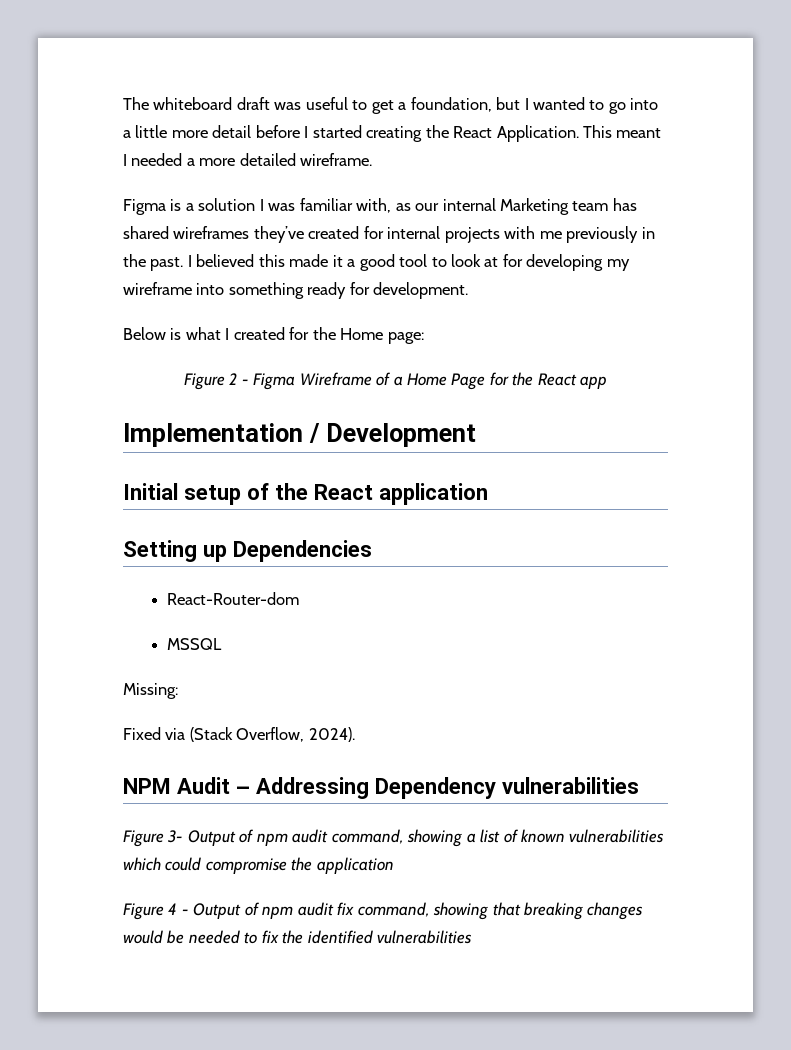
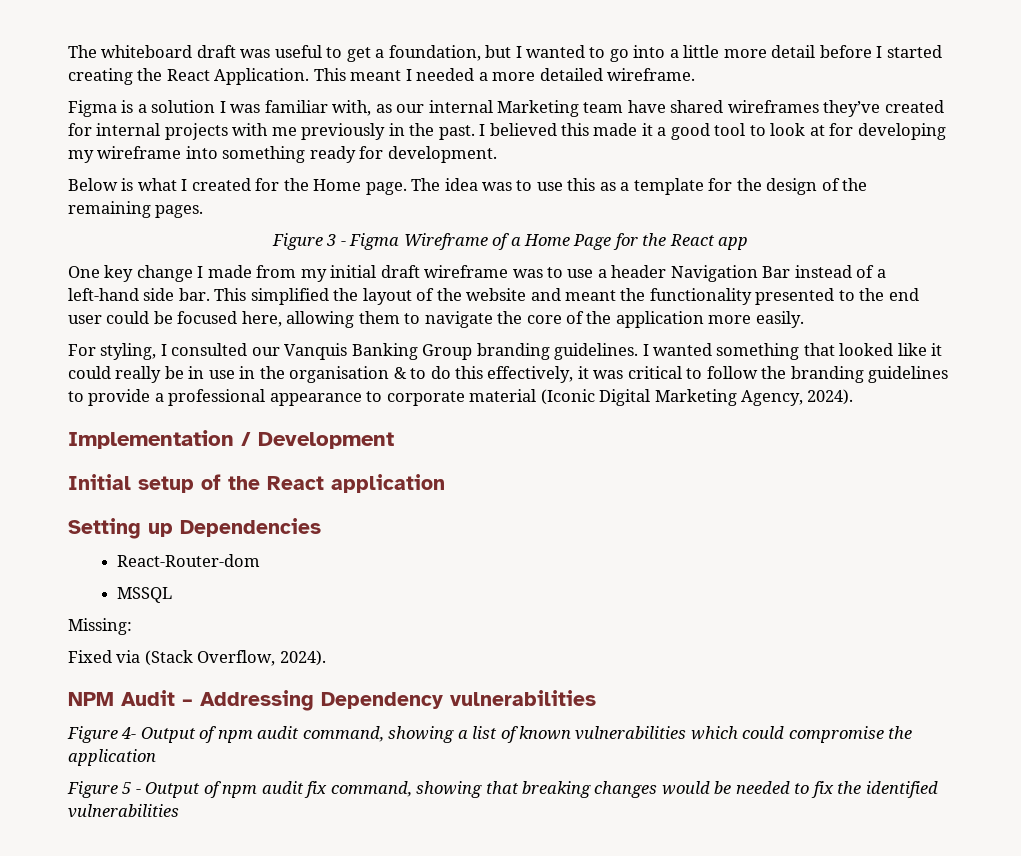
[612,198,637,211] has -> [627,100,666,113] have
[387,332,424,344] [183,373,238,390] page: // Figure 2 -> [365,178,868,195] [68,201,204,218] [271,233,337,250] page. The idea was to use this as a template for the design of the remaining pages. // Figure 3
(608, 382) none -> [68,265,886,282] [68,288,919,305] [68,311,804,328] [68,343,943,360] [68,366,949,383] [68,389,854,406] // One key change I made from my initial draft wireframe was to use a header Navigation Bar instead of a left-hand side bar. This simplified the layout of the website and meant the functionality presented to the end user could be focused here, allowing them to navigate the core of the application more easily. // For styling, I consulted our Vanquis Banking Group branding guidelines. I wanted something that looked like it could really be in use in the organisation & to do this effectively, it was critical to follow the branding guidelines to provide a professional appearance to corporate material (Iconic Digital Marketing Agency, 2024).
[167,830,184,843] 3- -> [121,727,137,739] 4-
[168,903,178,915] 4 -> [122,782,132,794] 5

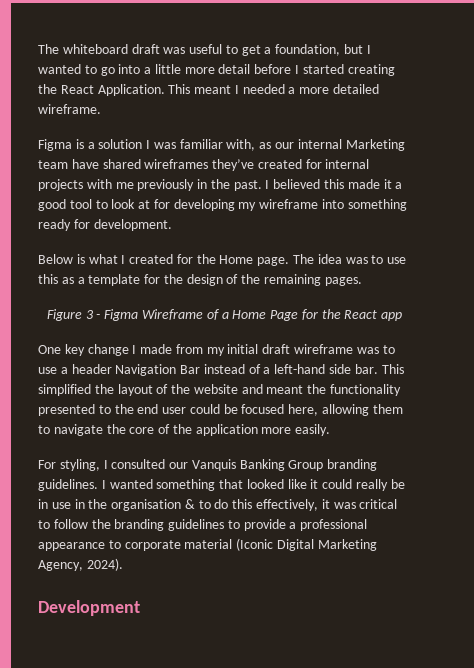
[68,430,251,449] Implementation / -> (123, 564) none
[68,474,445,493] [68,518,321,539] [116,554,260,567] [116,587,172,603] [68,618,132,635] [68,650,326,666] [68,690,596,711] [67,726,913,743] [68,749,156,766] [67,781,938,798] [68,804,179,818] // Initial setup of the React application // Setting up Dependencies // React-Router-dom // MSSQL // Missing: // Fixed via (Stack Overflow, 2024). // NPM Audit – Addressing Dependency vulnerabilities // Figure 4- Output of npm audit command, showing a list of known vulnerabilities which could compromise the application // Figure 5 - Output of npm audit fix command, showing that breaking changes would be needed to fix the identified vulnerabilities -> (140, 608) none

